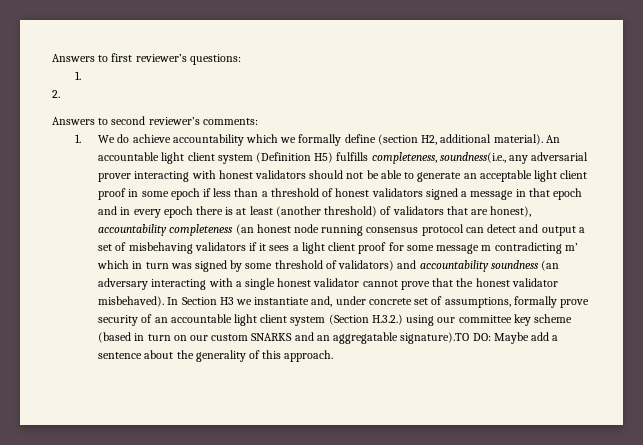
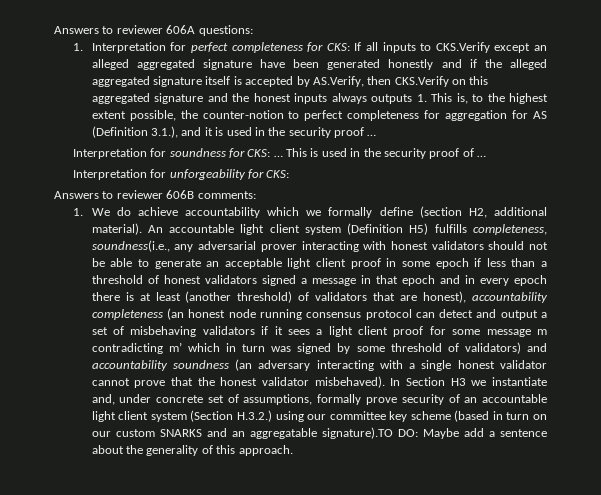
[52,53,187,62] Answers to first reviewer’s -> [54,25,196,34] Answers to reviewer 606A
[52,90,60,98] [52,116,200,125] // 2. // Answers to second reviewer’s -> [91,42,548,53] [91,59,547,70] [91,76,489,87] [91,93,548,104] [91,110,547,121] [91,126,377,138] [72,148,487,159] [72,169,290,180] [54,190,195,199] Interpretation for perfect completeness for CKS: If all inputs to CKS.Verify except an alleged aggregated signature have been generated honestly and if the alleged aggregated signature itself is accepted by AS.Verify, then CKS.Verify on this aggregated signature and the honest inputs always outputs 1. This is, to the highest extent possible, the counter-notion to perfect completeness for aggregation for AS (Definition 3.1.), and it is used in the security proof … // Interpretation for soundness for CKS: … This is used in the security proof of … // Interpretation for unforgeability for CKS: // Answers to reviewer 606B

